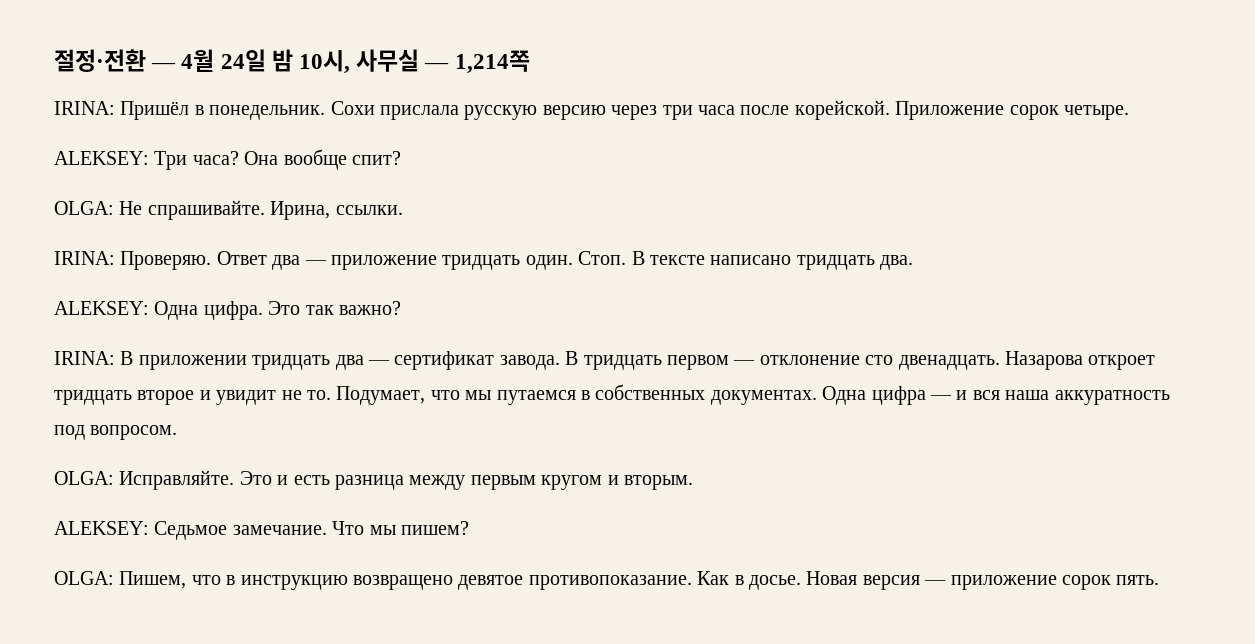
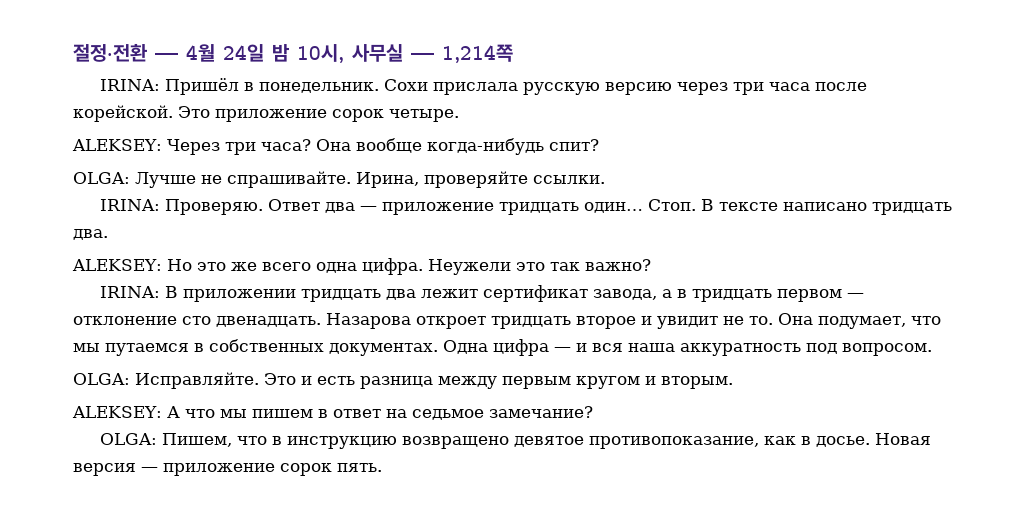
[895,101,1005,120] Приложение -> [178,106,327,122] Это приложение
[154,151,188,170] Три -> [166,139,256,155] Через три
(347, 159) none -> [426,138,544,155] когда-нибудь
[119,201,143,215] Не -> [135,172,222,188] Лучше не
(331, 210) none -> [424,171,528,188] проверяйте
[525,255,573,270] один. -> [584,202,644,213] один…
[154,301,301,320] Одна цифра. Это -> [166,258,545,275] Но это же всего одна цифра. Неужели это
[368,351,579,370] — сертификат завода. В -> [421,285,688,302] лежит сертификат завода, а в
[336,386,426,405] Подумает, -> [778,313,906,329] Она подумает,
[154,521,469,540] Седьмое замечание. Что мы пишем? -> [166,406,593,420] А что мы пишем в ответ на седьмое замечание?
[528,571,730,590] противопоказание. Как -> [589,436,797,449] противопоказание, как

